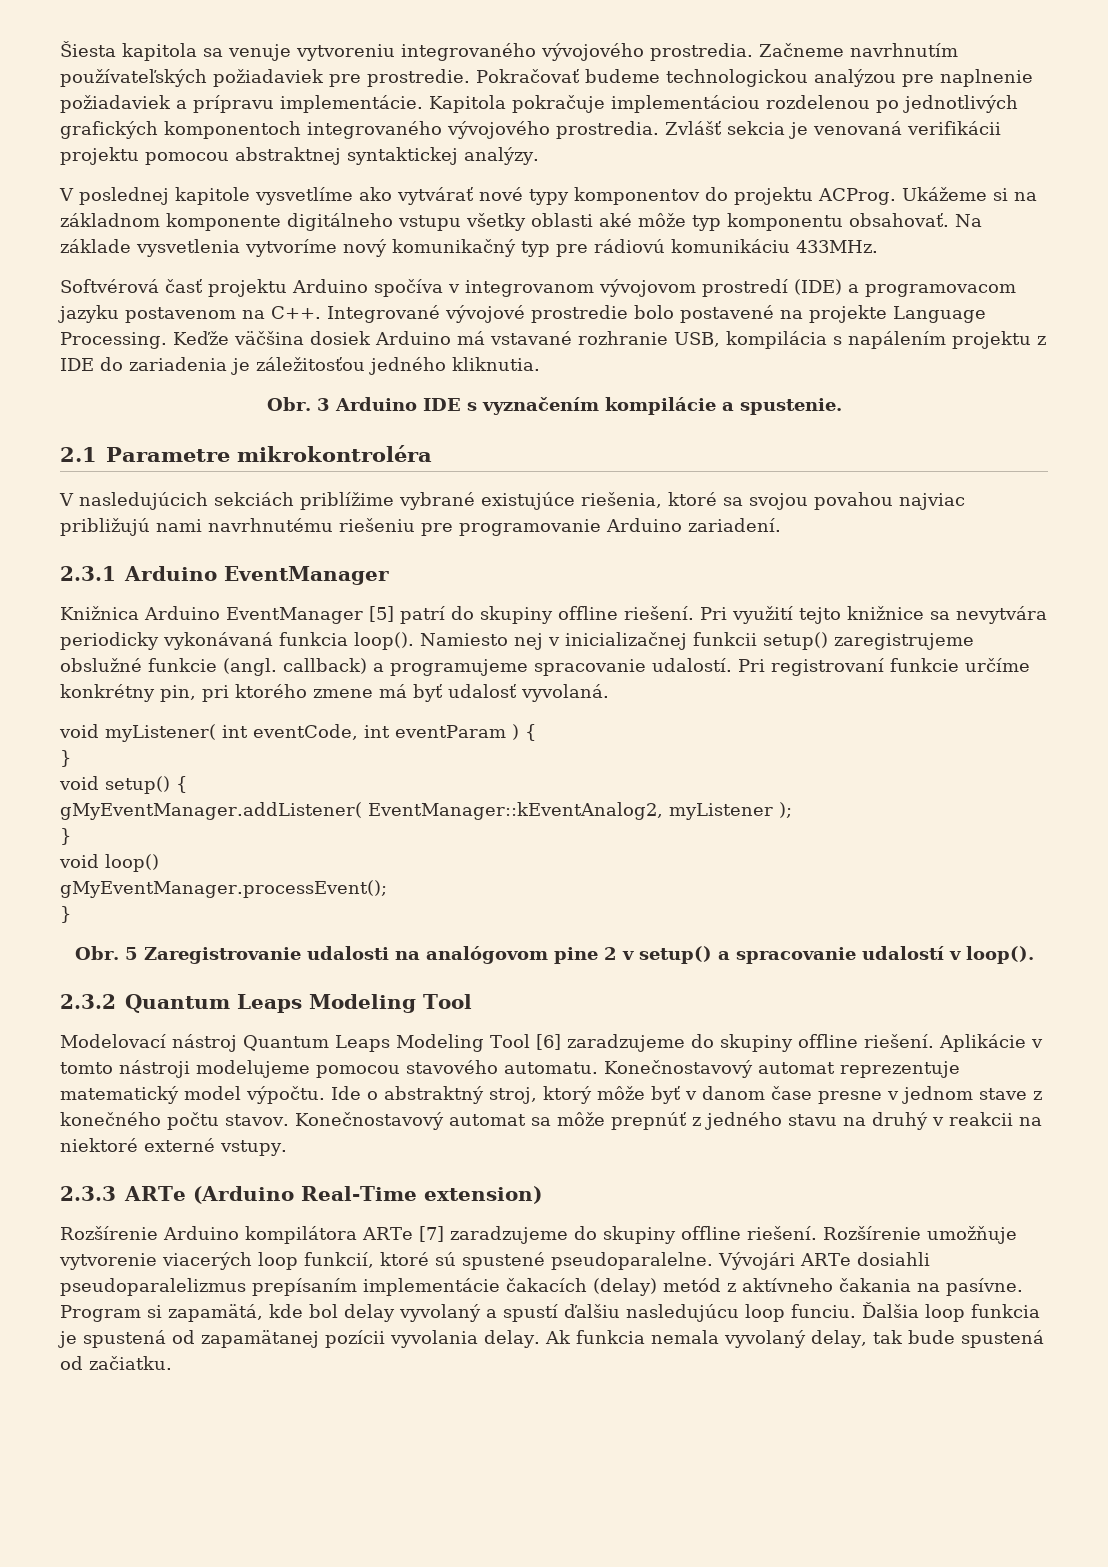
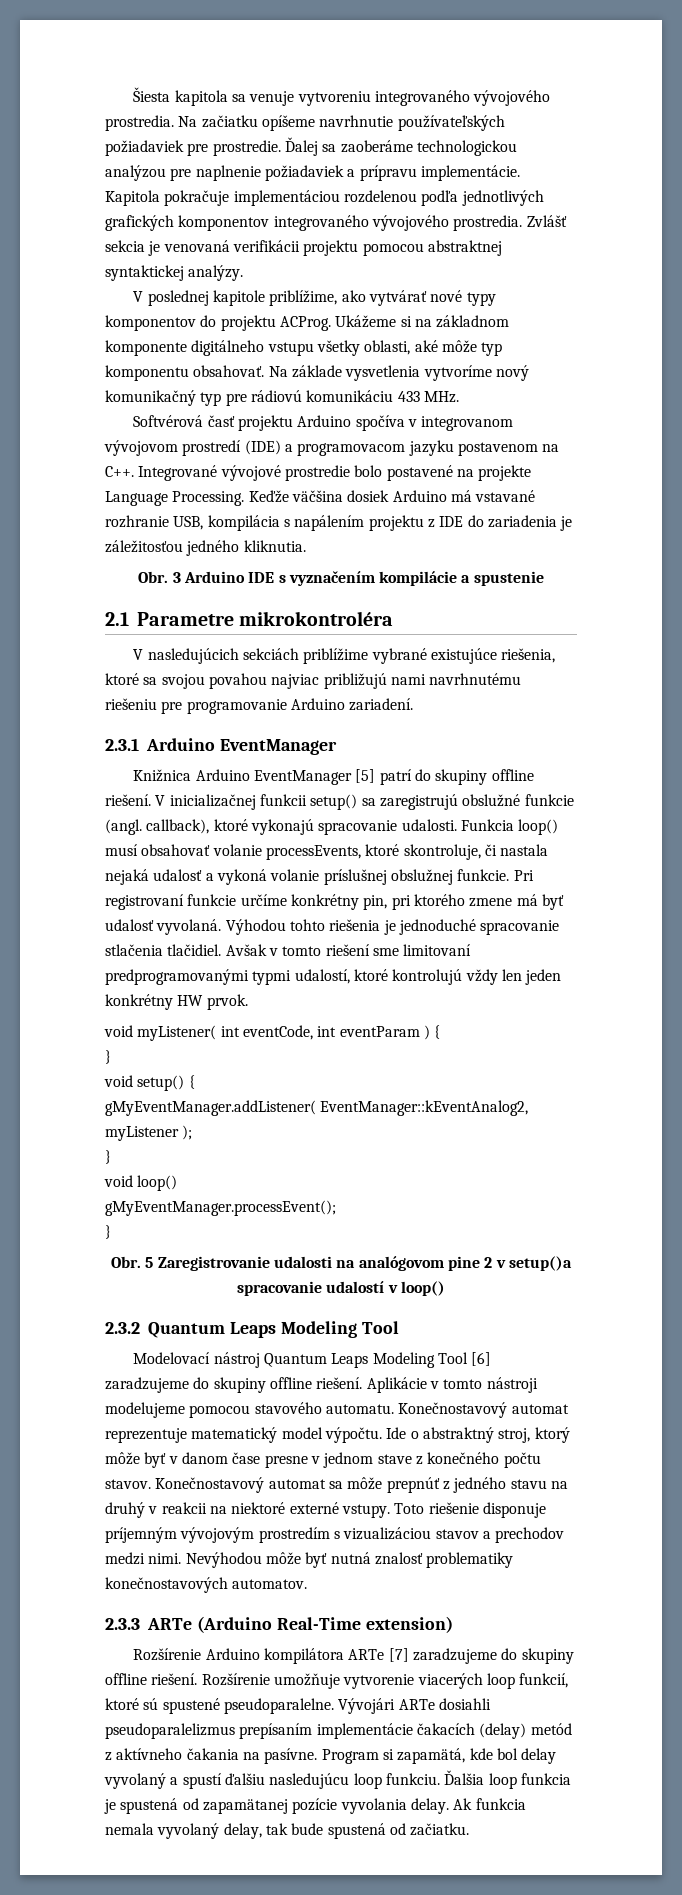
[759,43,958,57] Začneme navrhnutím -> [178,115,394,131] Na začiatku opíšeme navrhnutie
[476,69,660,83] Pokračovať budeme -> [284,137,413,156] Ďalej sa zaoberáme
[876,100,899,113] po -> [421,190,459,206] podľa
[164,121,301,139] komponentoch -> [178,215,270,231] komponentov
[255,187,353,205] vysvetlíme -> [269,290,338,306] priblížime,
[531,213,593,227] oblasti -> [364,340,411,355] oblasti,
[796,240,878,253] 433MHz. -> [397,391,459,403] 433 MHz.
[739,398,842,415] spustenie. -> [473,571,544,586] spustenie
[700,606,1047,624] [60,632,560,650] Pri využití tejto knižnice sa nevytvára periodicky vykonávaná funkcia loop(). Namiesto nej v -> [155,795,166,806] V
[834,633,974,650] zaregistrujeme -> [361,794,458,810] sa zaregistrujú
[283,658,732,676] callback) a programujeme spracovanie udalostí. -> [146,819,559,835] [105,844,549,860] [105,869,510,885] callback), ktoré vykonajú spracovanie udalosti. Funkcia loop() musí obsahovať volanie processEvents, ktoré skontroluje, či nastala nejaká udalosť a vykoná volanie príslušnej obslužnej funkcie.
(609, 693) none -> [225,919,560,935] [105,944,472,956] [105,969,562,985] [105,994,248,1010] Výhodou tohto riešenia je jednoduché spracovanie stlačenia tlačidiel. Avšak v tomto riešení sme limitovaní predprogramovanými typmi udalostí, ktoré kontrolujú vždy len jeden konkrétny HW prvok.
[638,946,730,964] setup() a -> [508,1256,572,1271] setup()a
[965,946,1034,964] loop(). -> [400,1281,445,1296] loop()
(287, 1148) none -> [394,1502,546,1518] [105,1527,565,1543] [105,1552,514,1568] [105,1577,308,1593] Toto riešenie disponuje príjemným vývojovým prostredím s vizualizáciou stavov a prechodov medzi nimi. Nevýhodou môže byť nutná znalosť problematiky konečnostavových automatov.
[791,1304,856,1318] funciu. -> [385,1773,440,1785] funkciu.
[325,1330,385,1348] pozícii -> [292,1798,338,1814] pozície

